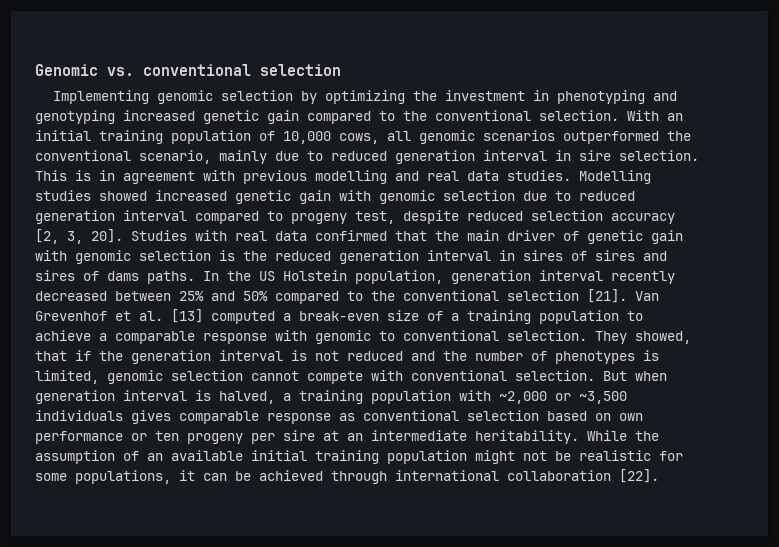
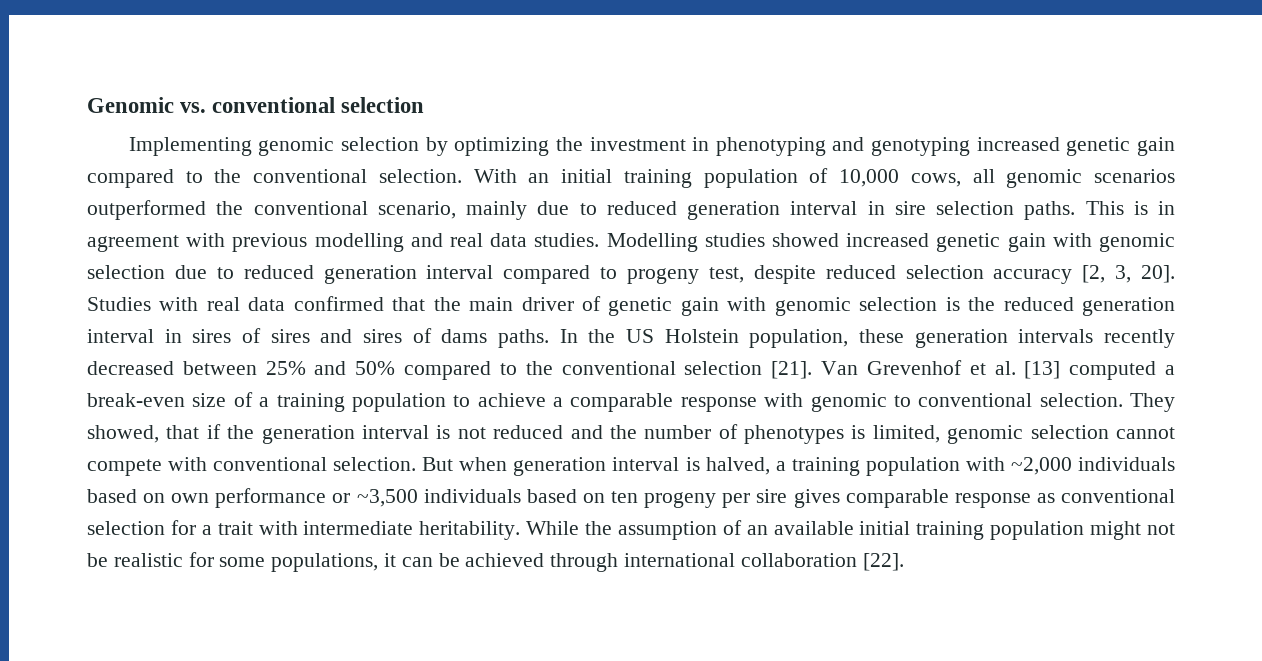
[619,150,699,161] selection. -> [936,201,1076,220] selection paths.
[451,270,603,284] generation interval -> [859,329,1094,348] these generation intervals
[555,391,627,404] [35,410,123,421] or ~3,500 individuals -> [1078,457,1176,471] [87,488,788,508] individuals based on own performance or ~3,500 individuals based on ten progeny per sire
[547,411,643,421] [35,430,363,444] based on own performance or ten progeny per sire at an -> [170,520,298,535] for a trait with

